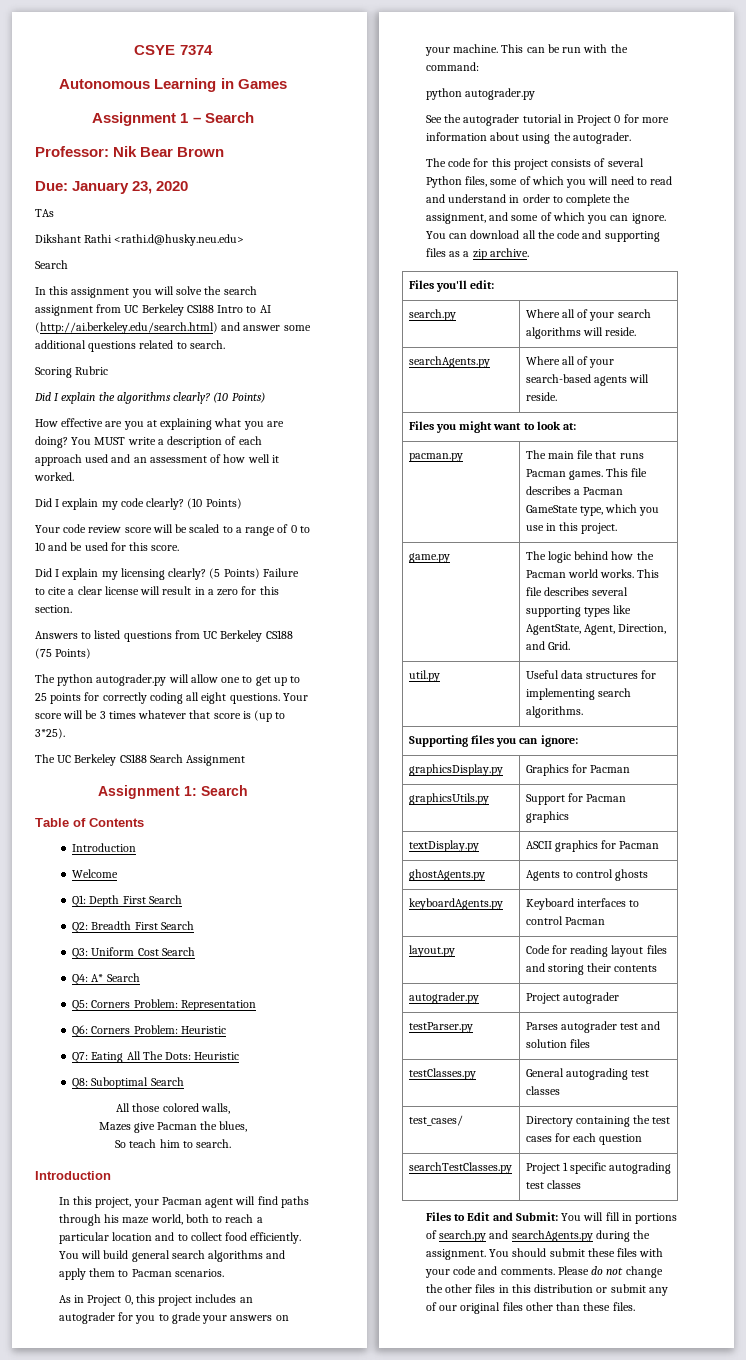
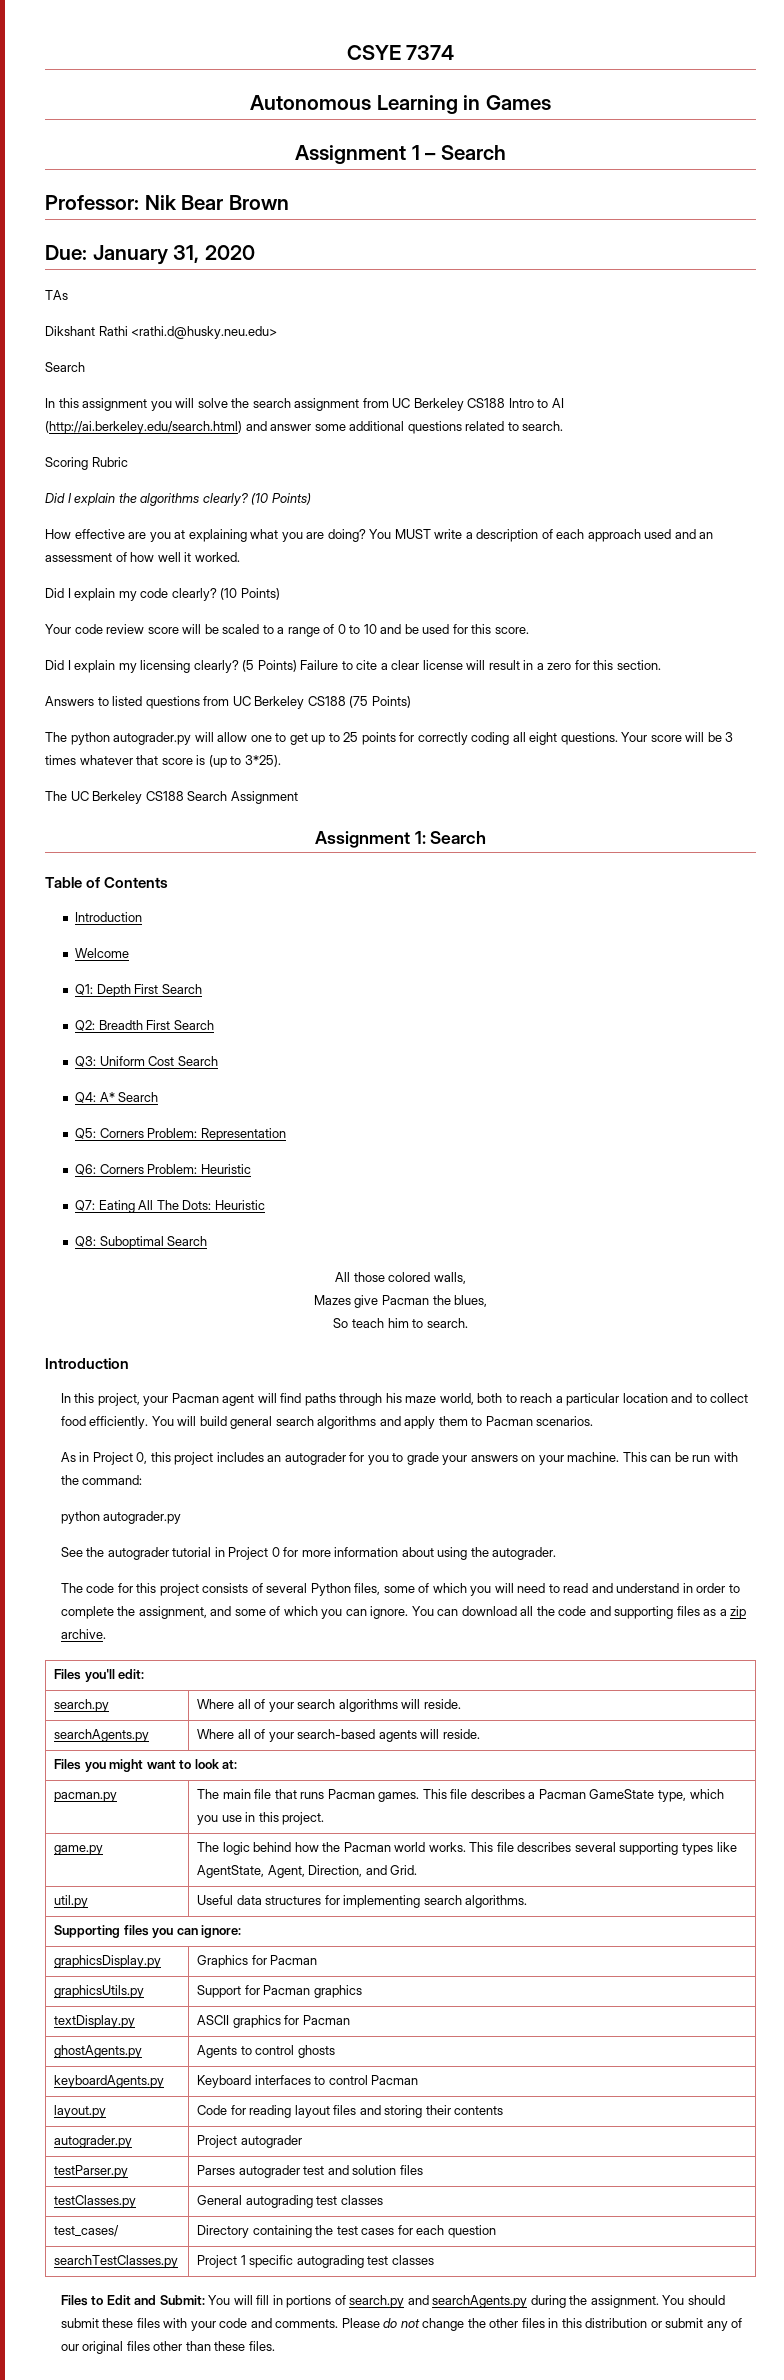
[132,181,153,194] 23, -> [173,245,200,263] 31,

